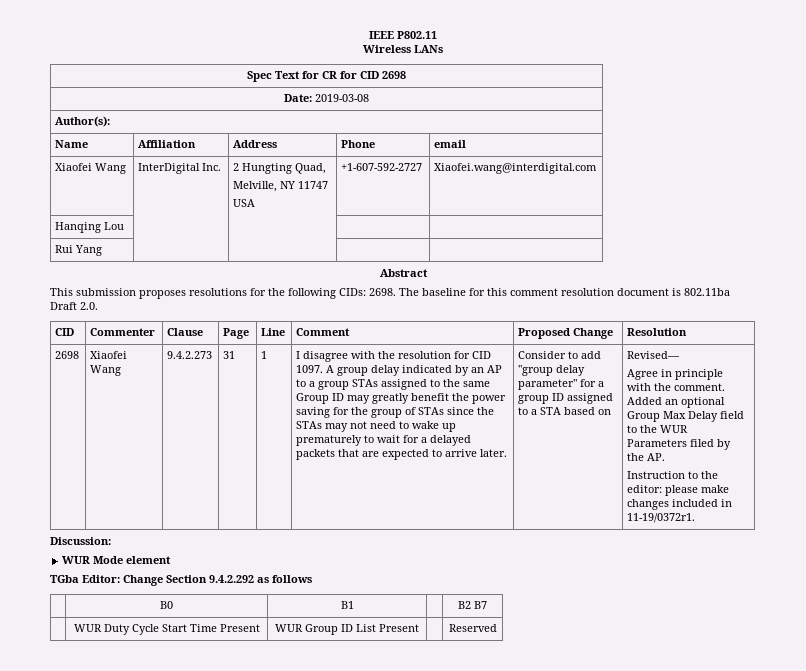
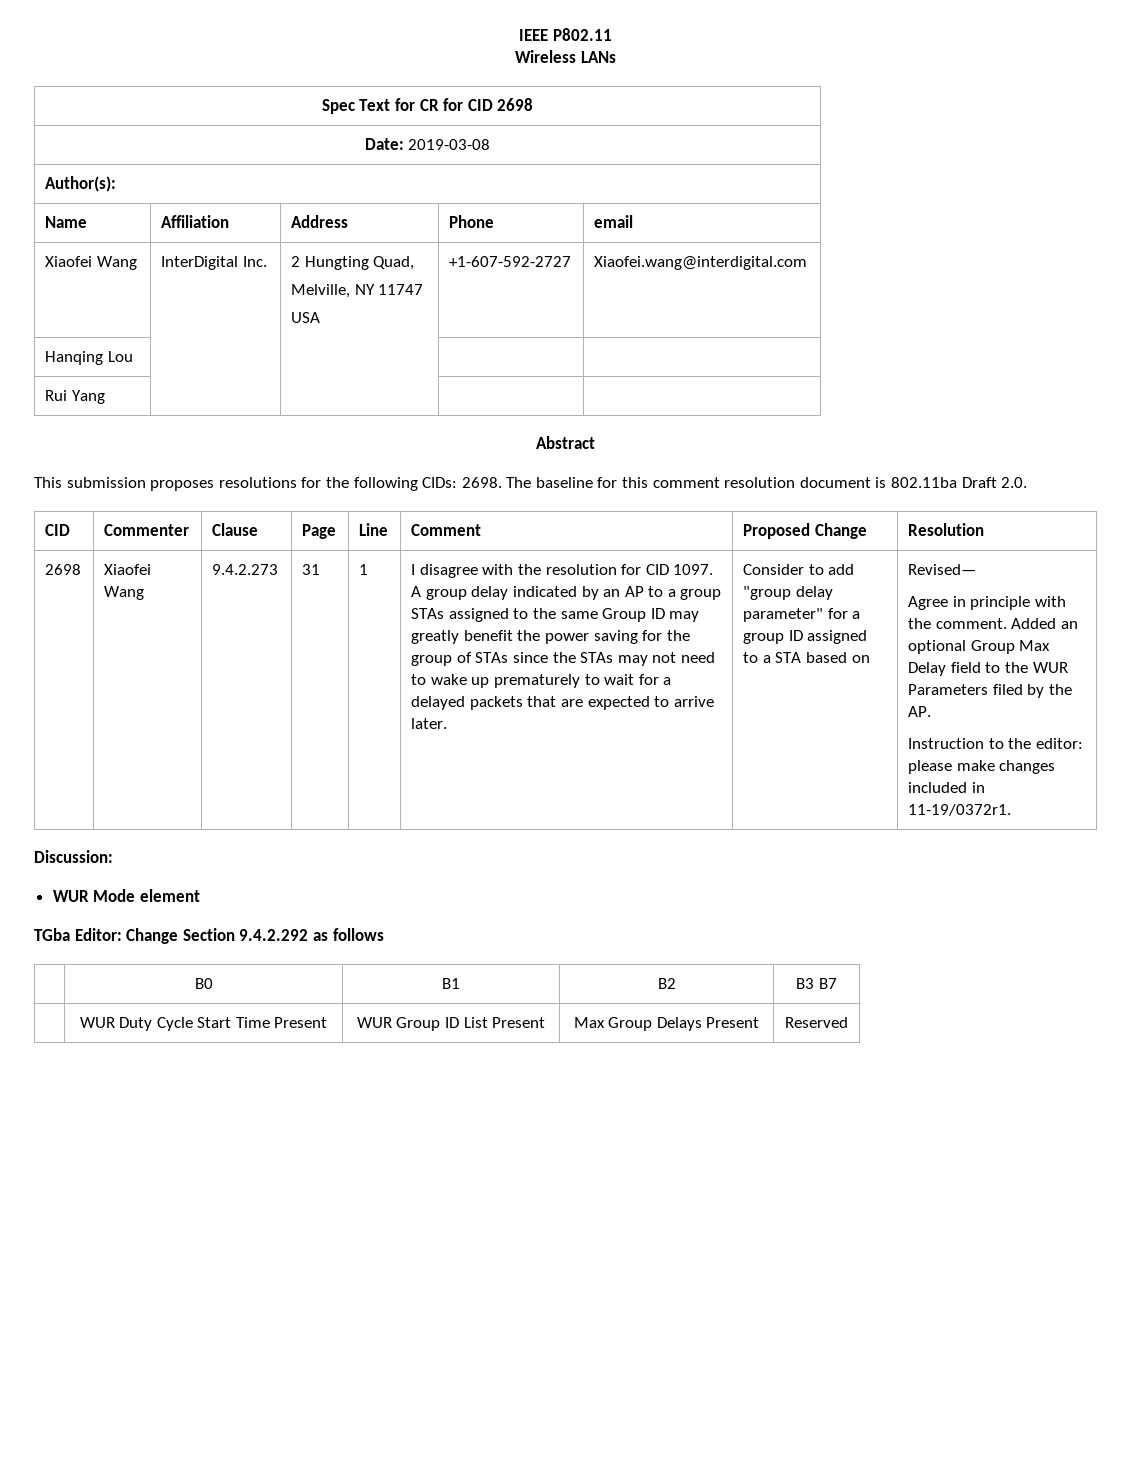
[458,601,471,609] | B2 -> [657,978,676,989] [796,978,815,989] B2 | B3
(420, 628) none -> [573,1017,760,1031] Max Group Delays Present

